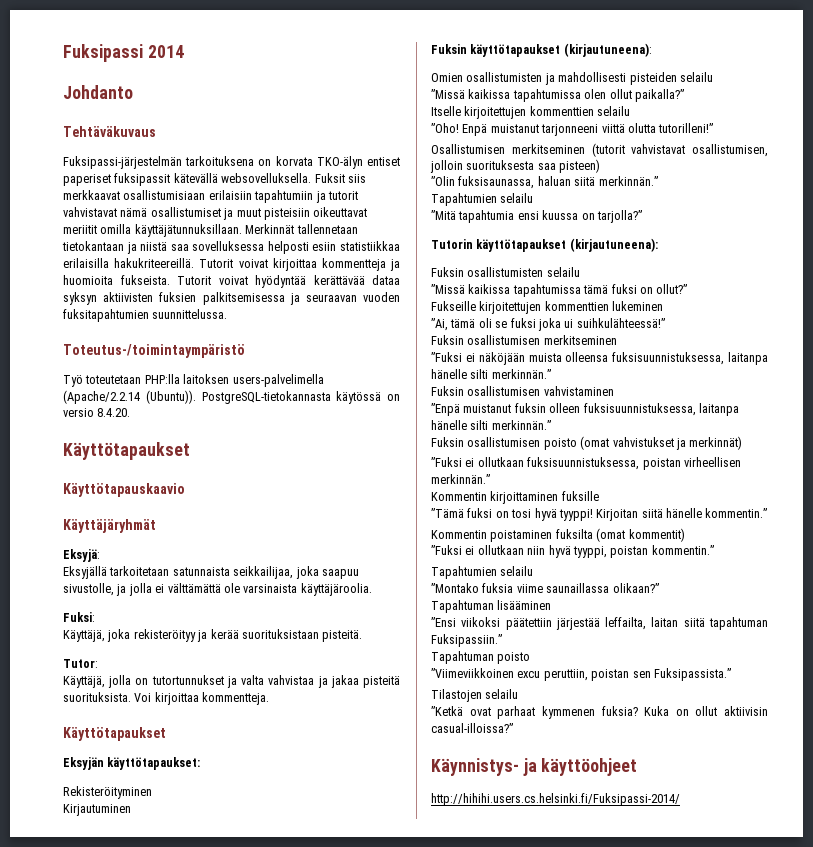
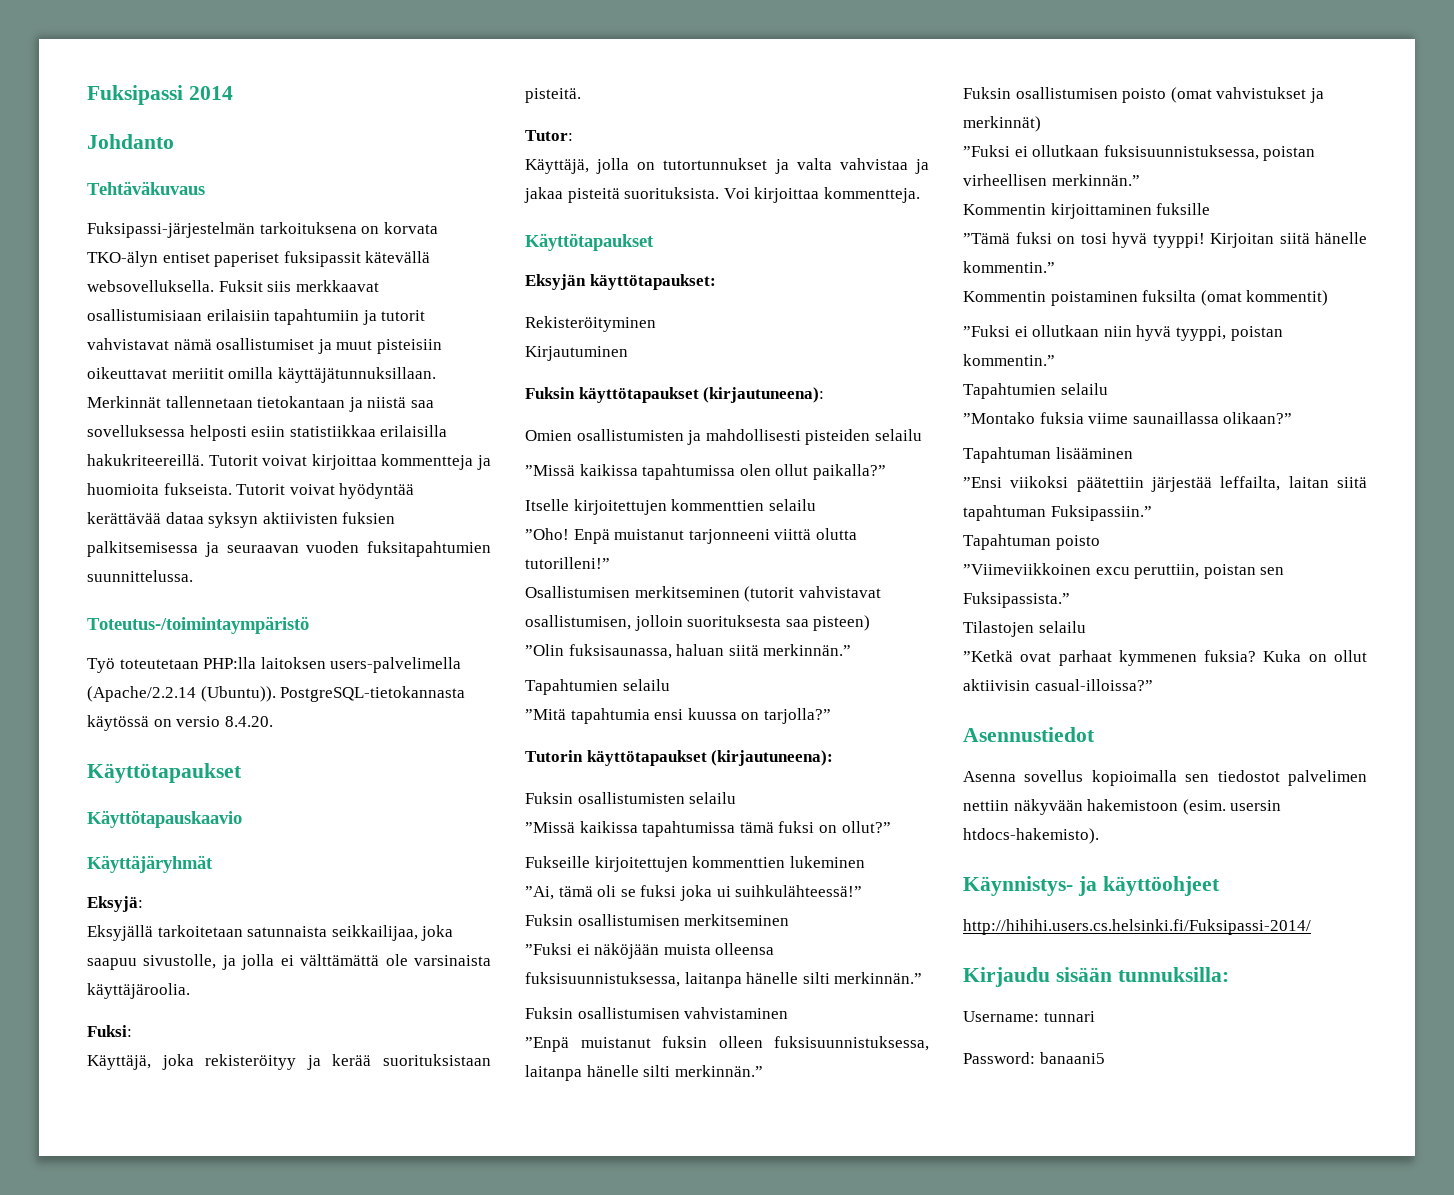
[431,758,638,776] [431,793,680,806] Käynnistys- ja käyttöohjeet // http://hihihi.users.cs.helsinki.fi/Fuksipassi-2014/ -> [963,727,1095,742] [963,770,1367,786] [963,799,1282,815] [963,828,1099,844] [963,876,1220,896] [963,919,1311,935] [963,967,1229,987] [963,1011,1095,1022] [963,1052,1105,1064] Asennustiedot // Asenna sovellus kopioimalla sen tiedostot palvelimen nettiin näkyvään hakemistoon (esim. usersin htdocs-hakemisto). // Käynnistys- ja käyttöohjeet // http://hihihi.users.cs.helsinki.fi/Fuksipassi-2014/ // Kirjaudu sisään tunnuksilla: // Username: tunnari // Password: banaani5

